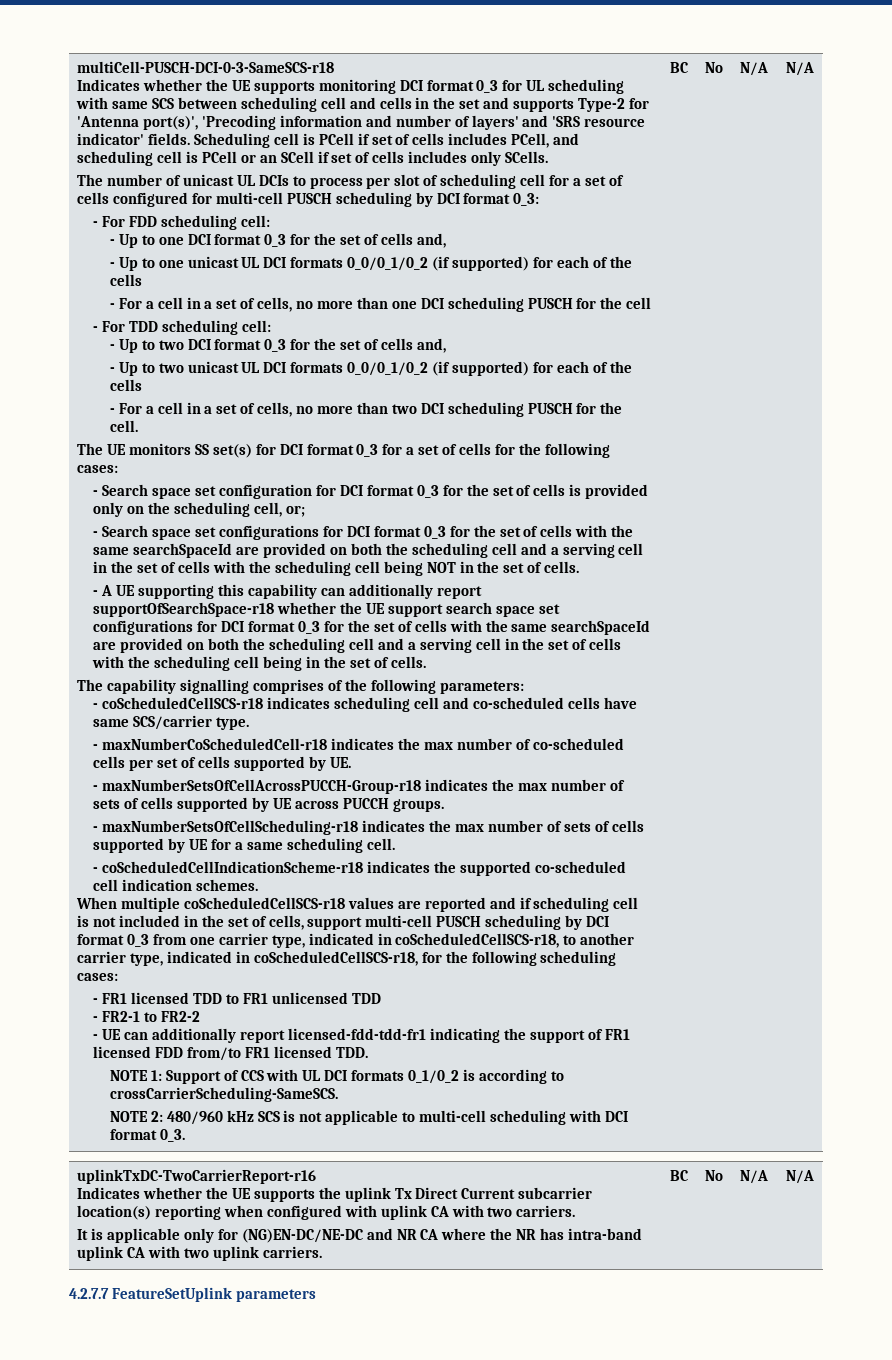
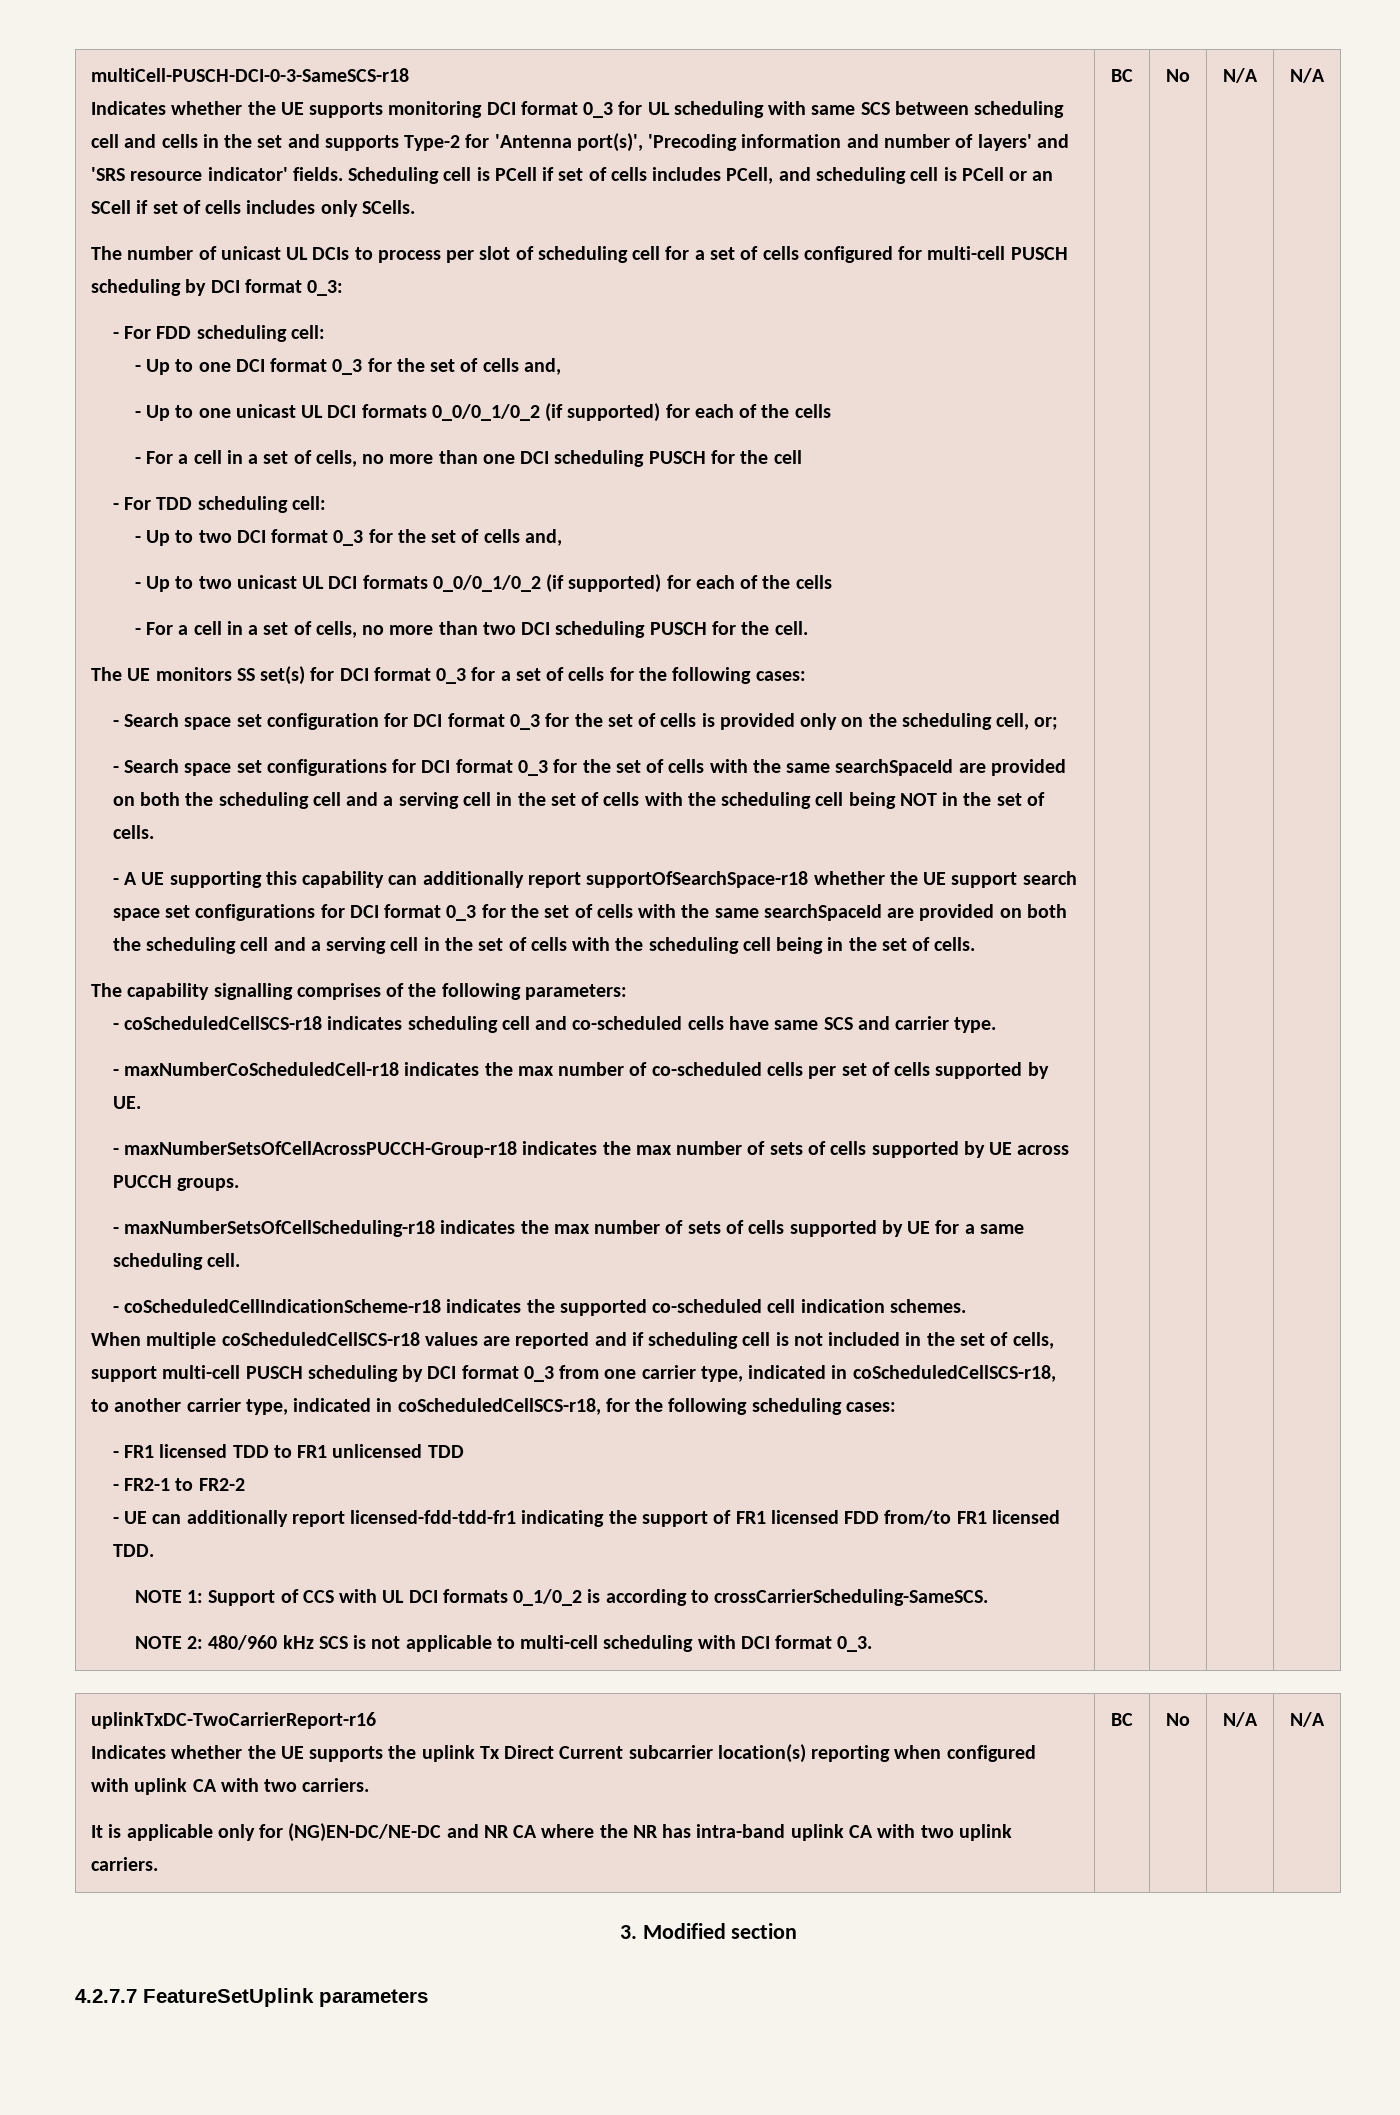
[133,715,213,730] SCS/carrier -> [823,1016,950,1030] SCS and carrier
(814, 1177) none -> [619,1923,798,1939] // 3. Modified section

